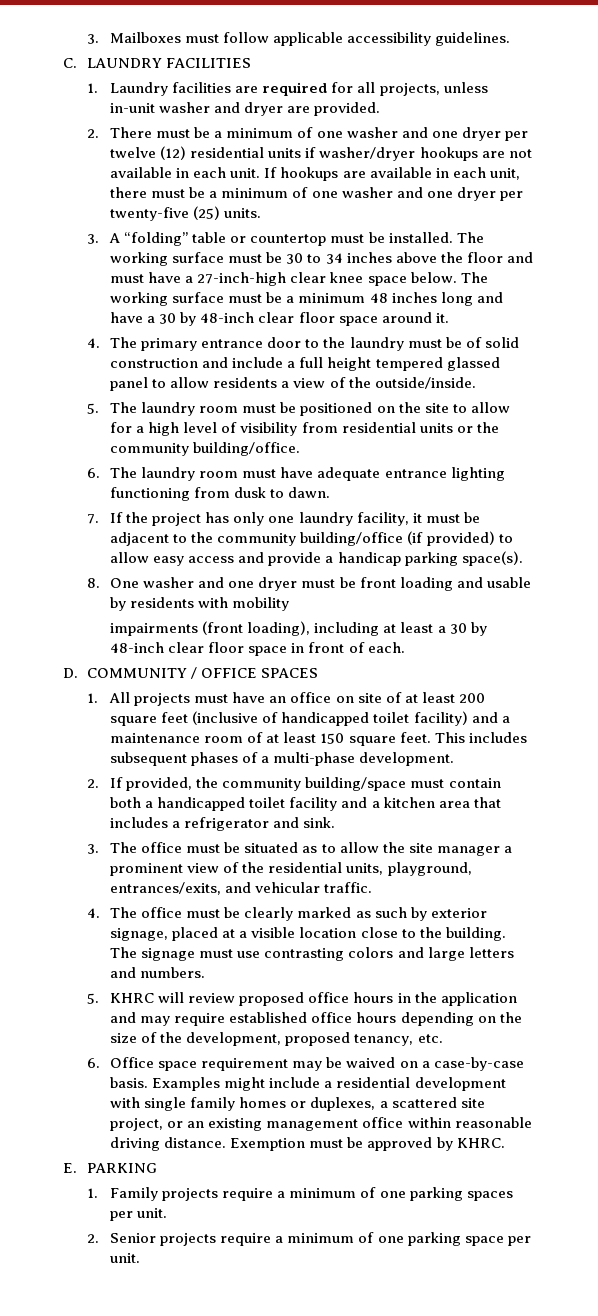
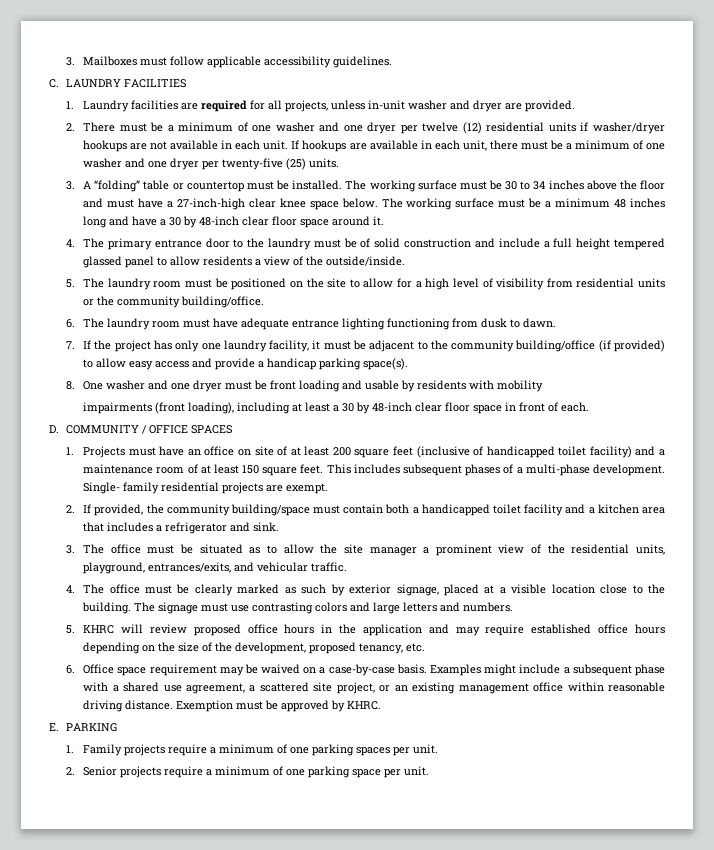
[109,692,191,706] All projects -> [83,446,126,458] Projects
(455, 759) none -> [83,482,329,494] Single- family residential projects are exempt.
[336,1077,506,1091] [110,1097,376,1111] residential development with single family homes or duplexes, -> [572,664,665,676] [83,682,245,694] subsequent phase with a shared use agreement,

